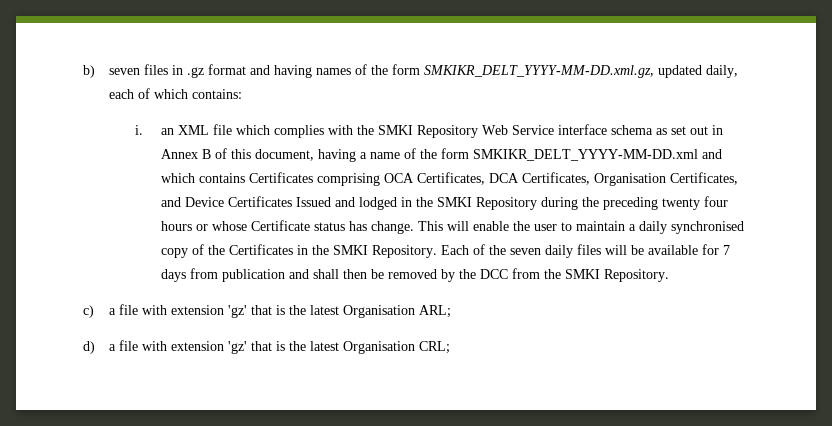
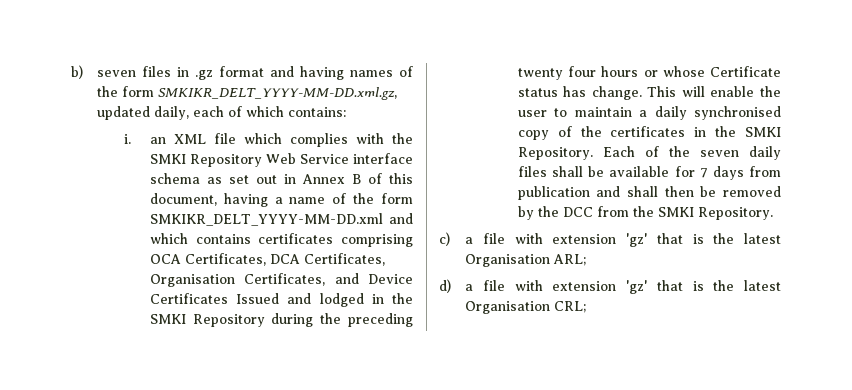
[248,172,313,183] Certificates -> [258,233,334,244] certificates
[228,244,293,255] Certificates -> [610,126,686,137] certificates
[604,245,627,255] will -> [551,166,583,177] shall

